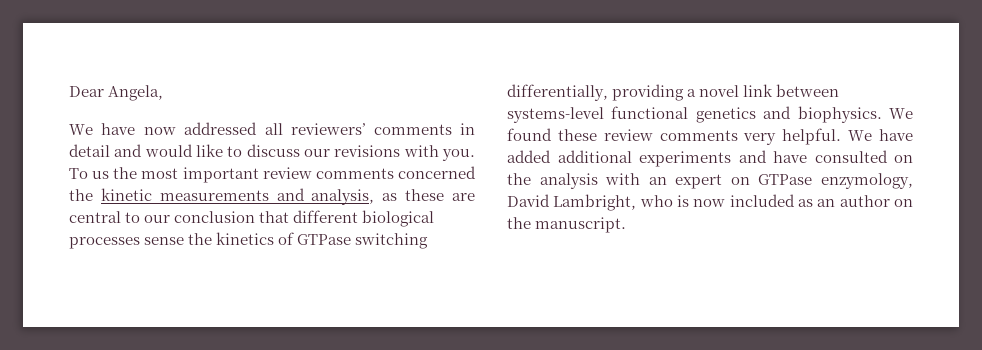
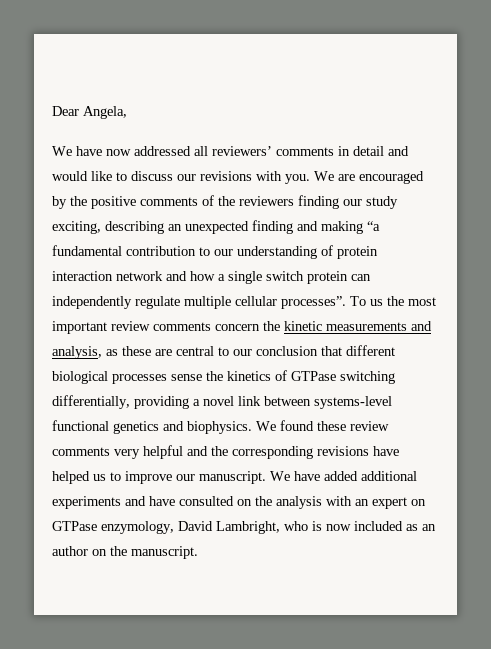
(475, 155) none -> [314,171,424,184] [52,195,398,209] [52,220,380,234] [52,245,378,259] [52,271,371,284] [52,296,346,309] We are encouraged by the positive comments of the reviewers finding our study exciting, describing an unexpected finding and making “a fundamental contribution to our understanding of protein interaction network and how a single switch protein can independently regulate multiple cellular processes”.
[398,166,477,179] concerned -> [215,324,260,331] concern
[782,128,842,145] helpful. -> [143,445,399,459] [52,471,266,484] helpful and the corresponding revisions have helped us to improve our manuscript.

